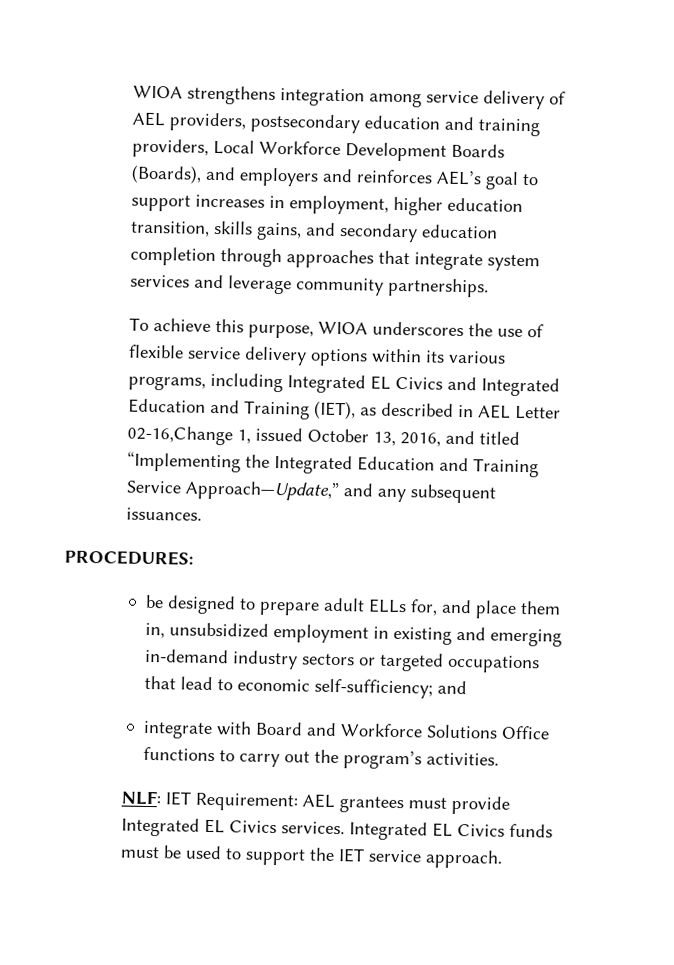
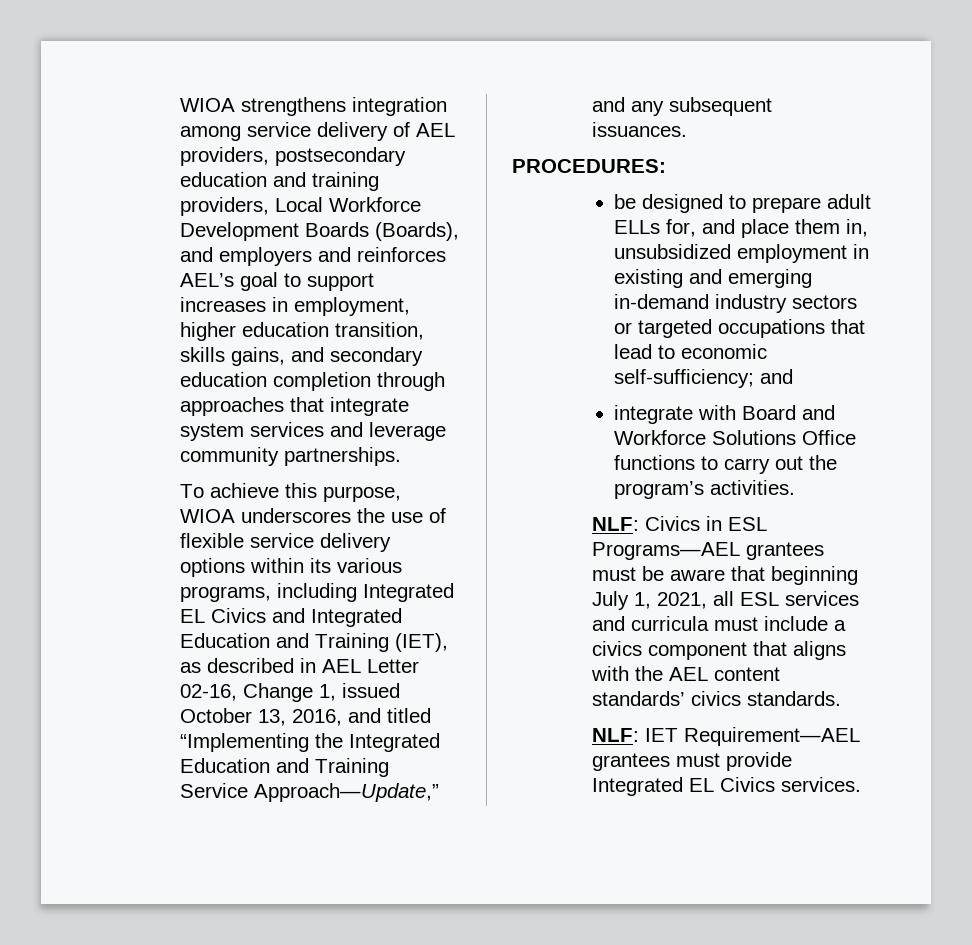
[127,425,234,446] 02-16,Change -> [179,683,313,702] 02-16, Change
(499, 759) none -> [591,516,767,531] [591,542,824,560] [591,566,858,585] [591,591,859,610] [591,616,846,631] [591,641,846,660] [590,666,780,681] [591,691,841,706] // NLF: Civics in ESL Programs—AEL grantees must be aware that beginning July 1, 2021, all ESL services and curricula must include a civics component that aligns with the AEL content standards’ civics standards.
[195,792,336,812] Requirement: AEL -> [683,727,860,746] Requirement—AEL
[349,821,554,841] [120,845,504,869] Integrated EL Civics funds must be used to support the IET service approach. -> (861, 784) none

